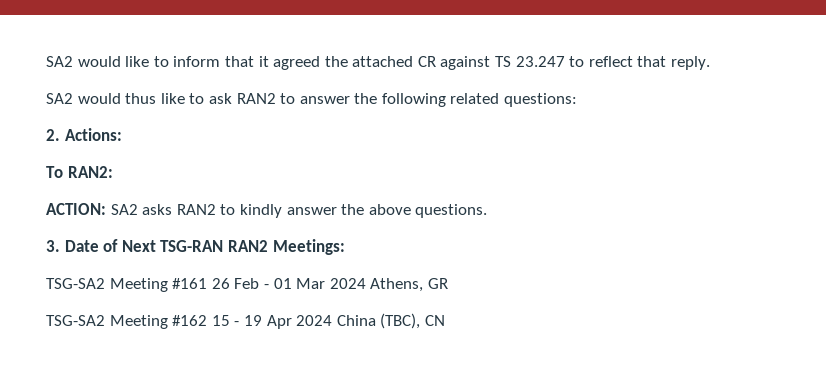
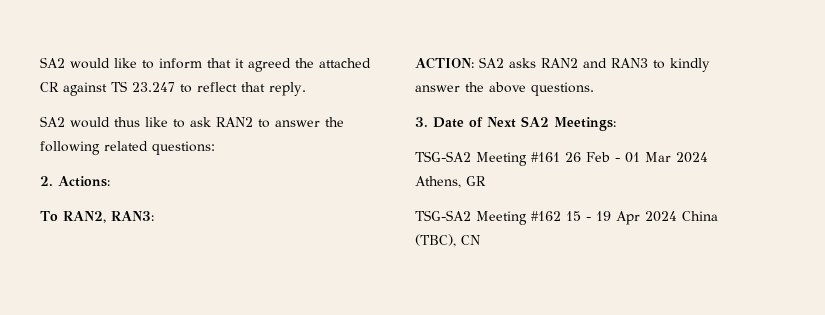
[67,166,113,178] RAN2: -> [62,211,154,223] RAN2, RAN3:
(216, 209) none -> [583,58,648,68] and RAN3
[160,240,268,252] TSG-RAN RAN2 -> [521,116,549,127] SA2

